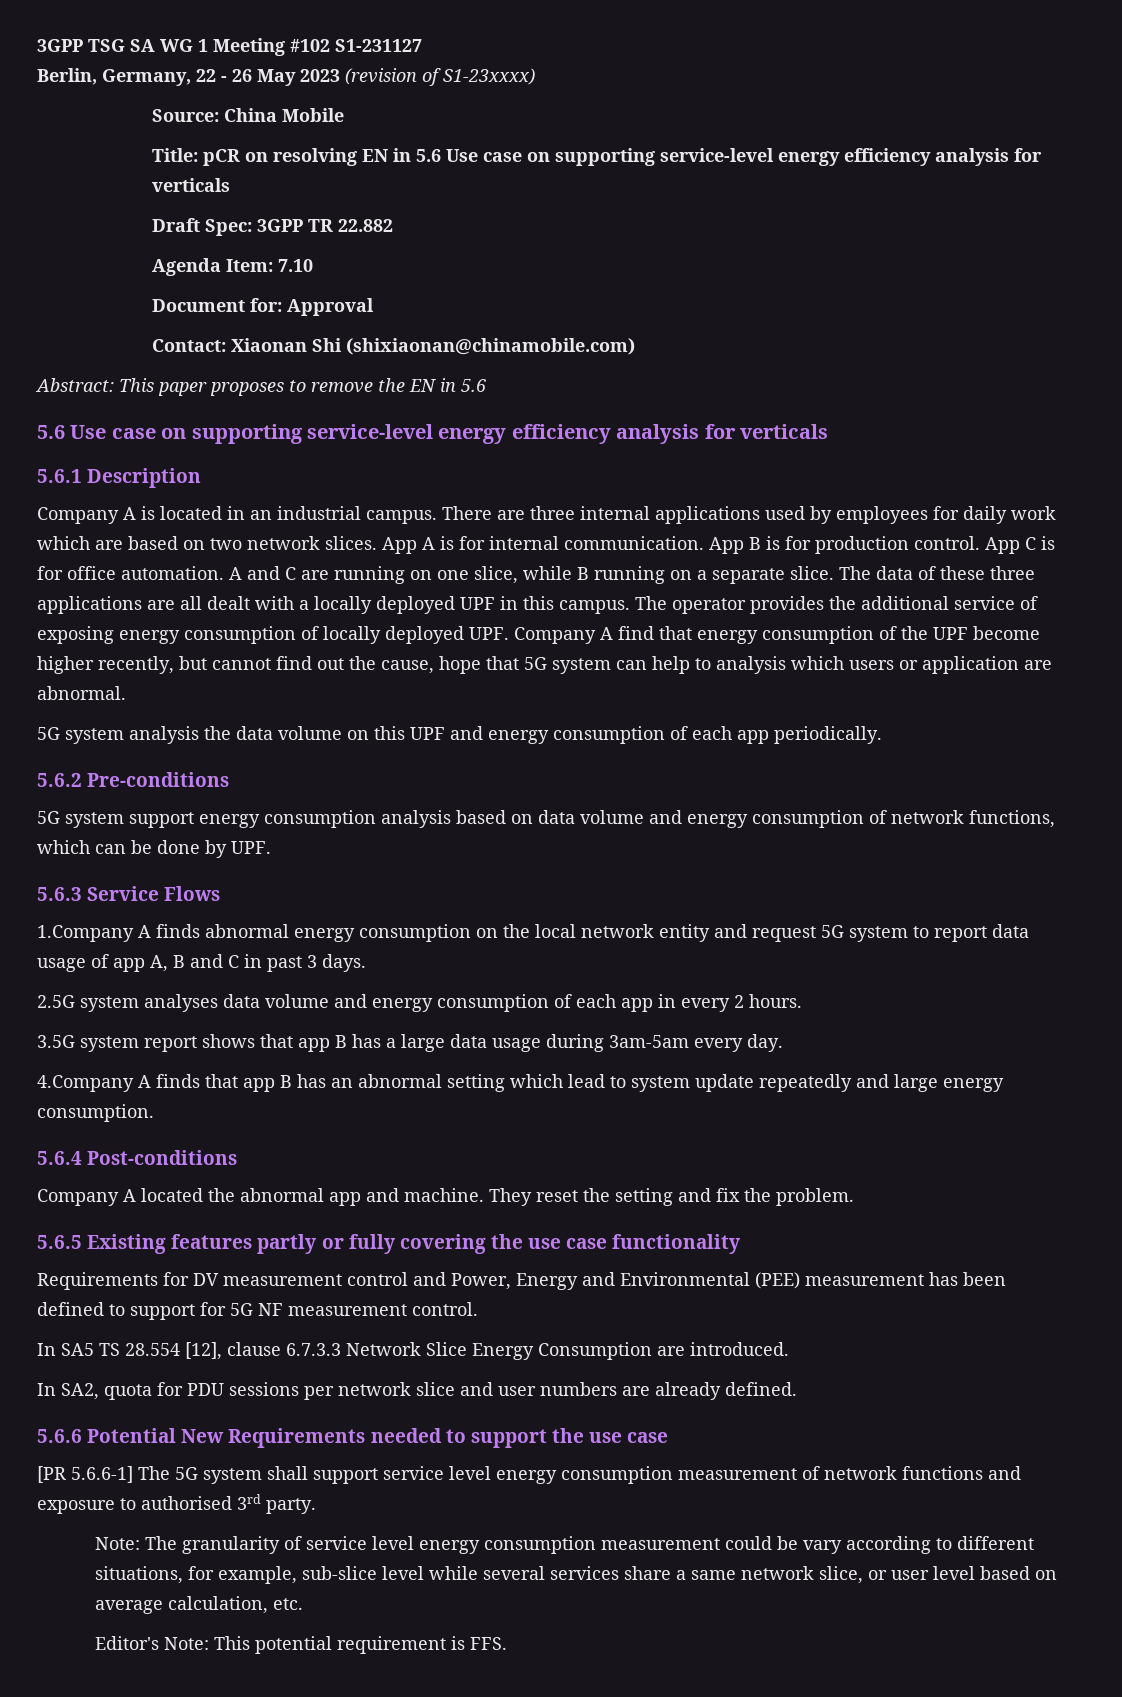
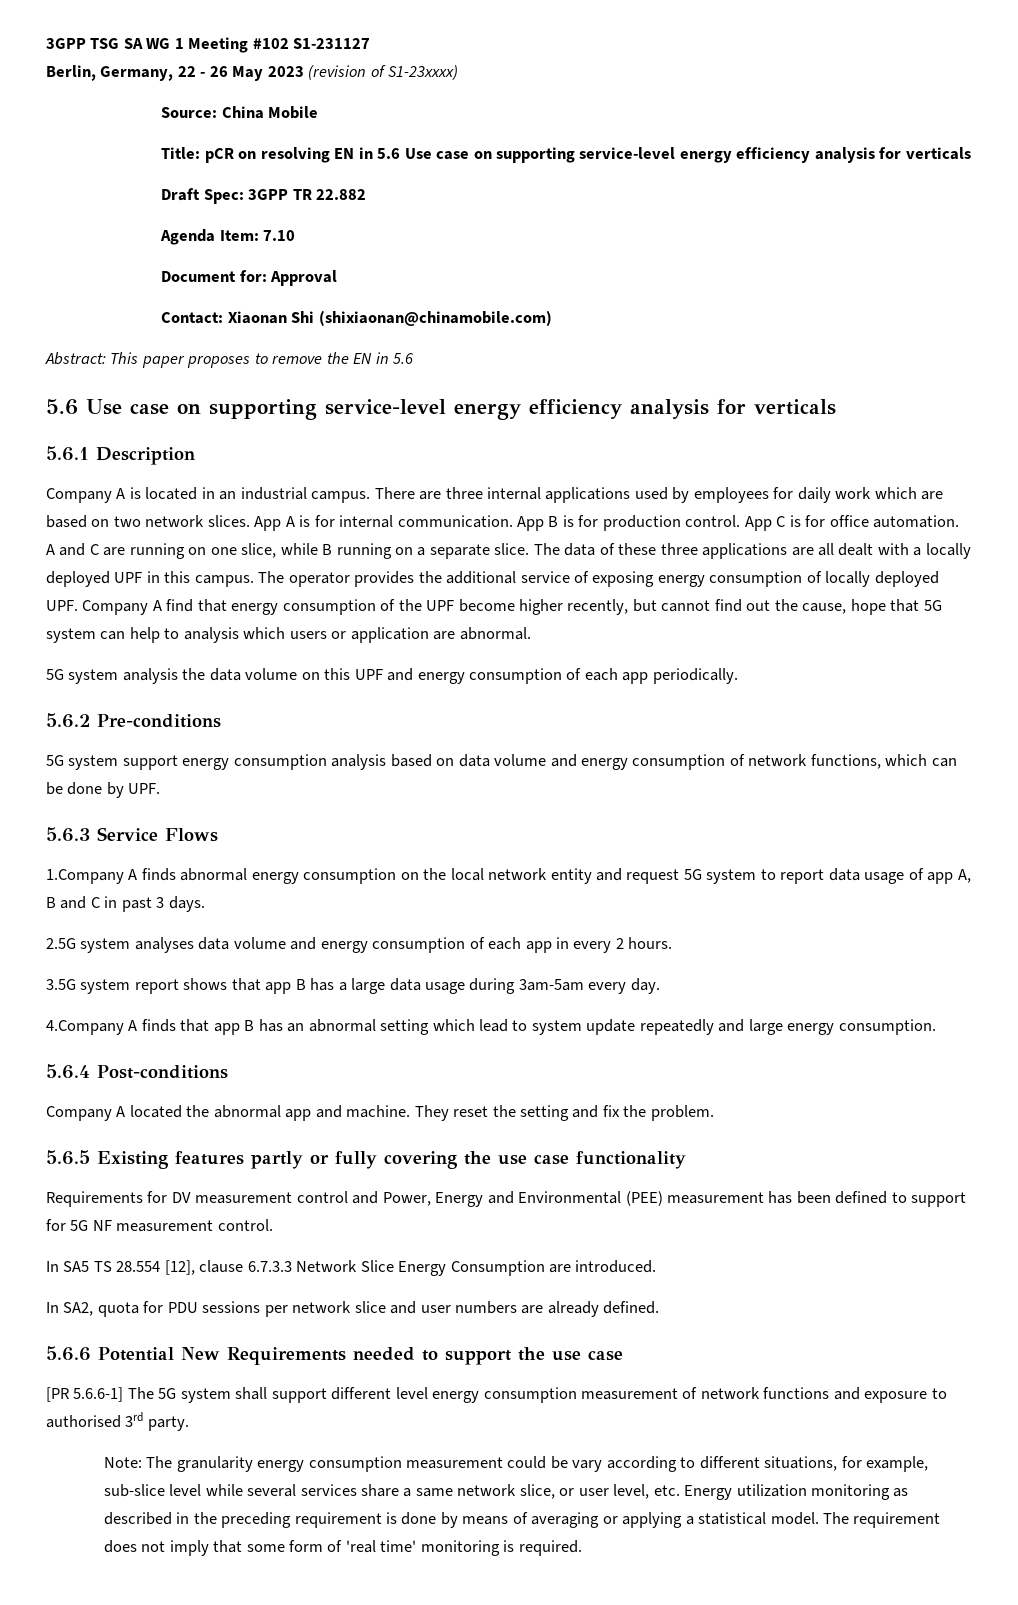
[383,1466,444,1480] service -> [331,1387,392,1400] different
[283,1536,414,1550] of service level -> (253, 1464) none
[932,1566,1057,1580] [94,1596,303,1614] [94,1636,507,1654] level based on average calculation, etc. // Editor's Note: This potential requirement is FFS. -> [613,1484,909,1500] [103,1512,941,1528] [103,1540,582,1556] level, etc. Energy utilization monitoring as described in the preceding requirement is done by means of averaging or applying a statistical model. The requirement does not imply that some form of 'real time' monitoring is required.

